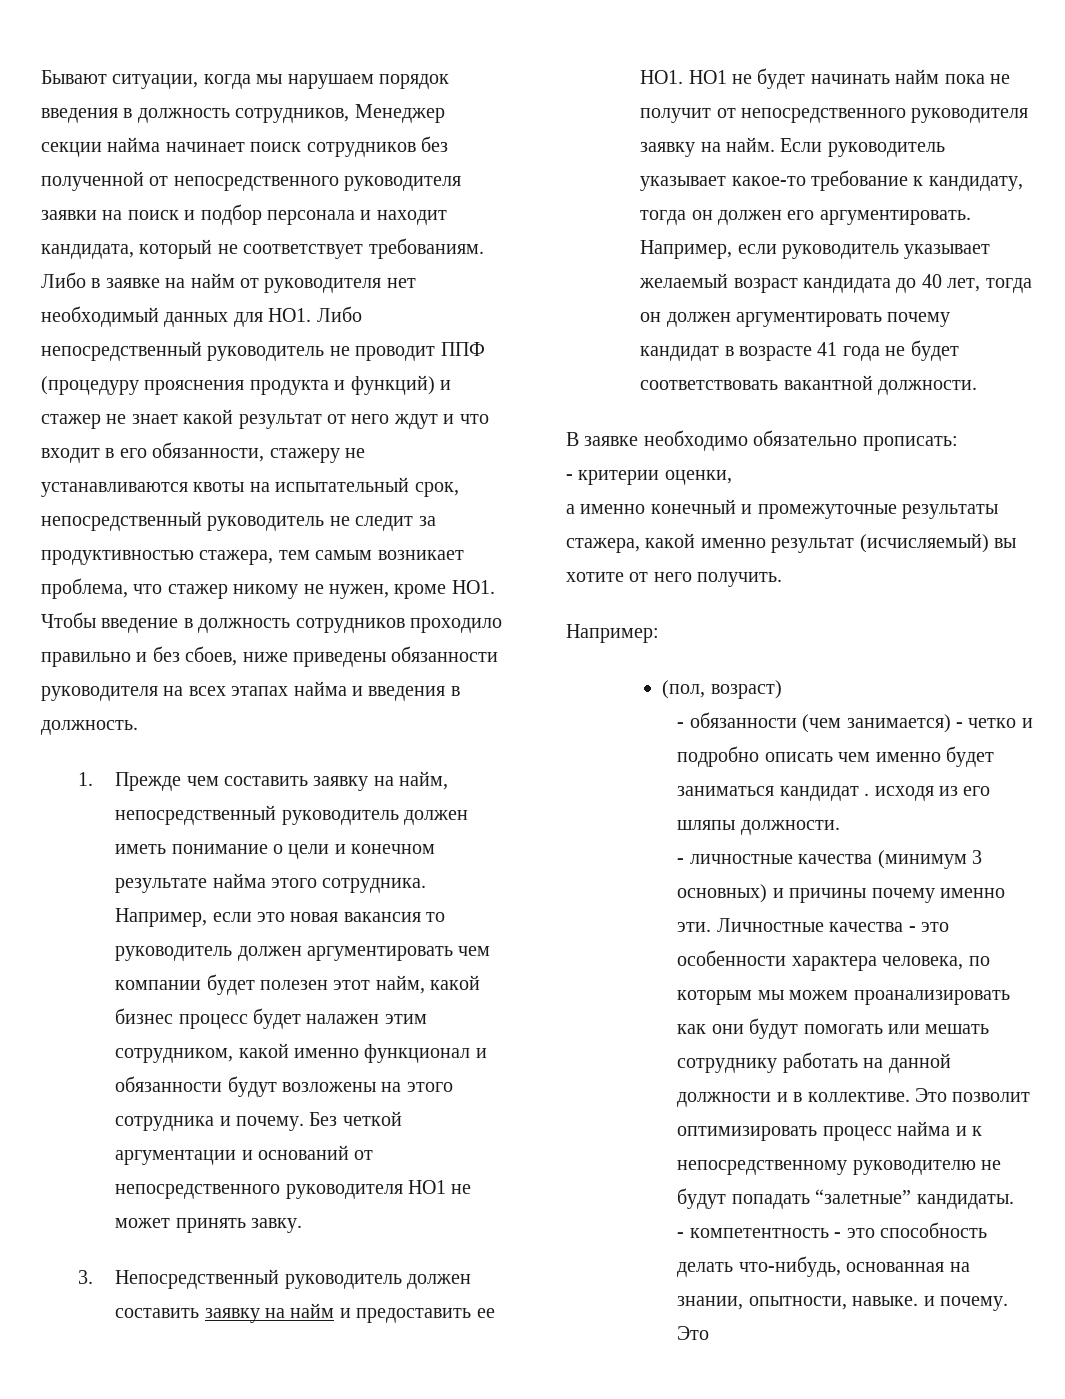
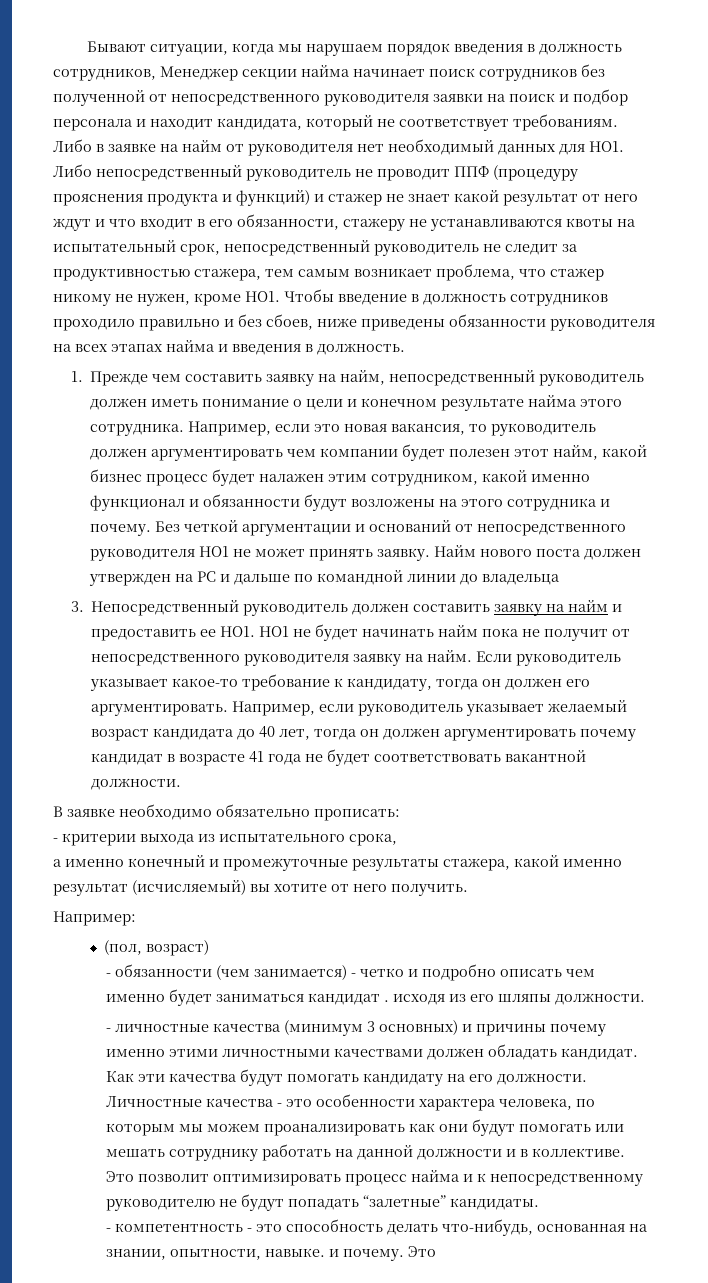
[343,912,421,922] вакансия -> [390,423,465,435] вакансия,
[251,1218,303,1233] завку. -> [376,545,641,561] [88,570,559,586] заявку. Найм нового поста должен утвержден на РС и дальше по командной линии до владельца
[664,470,732,485] оценки, -> [140,833,397,846] выхода из испытательного срока,
[677,922,712,932] эти. -> [169,1044,639,1060] [106,1069,588,1086] этими личностными качествами должен обладать кандидат. Как эти качества будут помогать кандидату на его должности.

